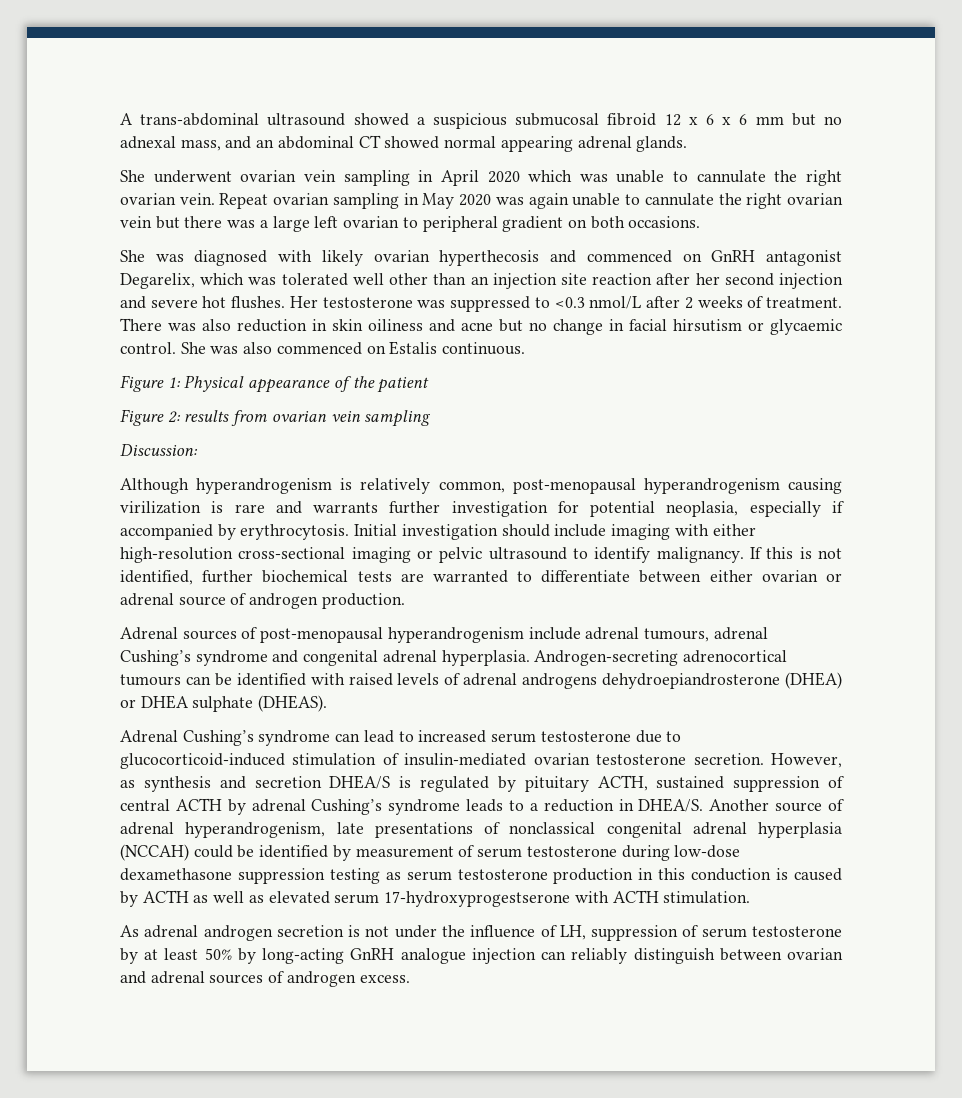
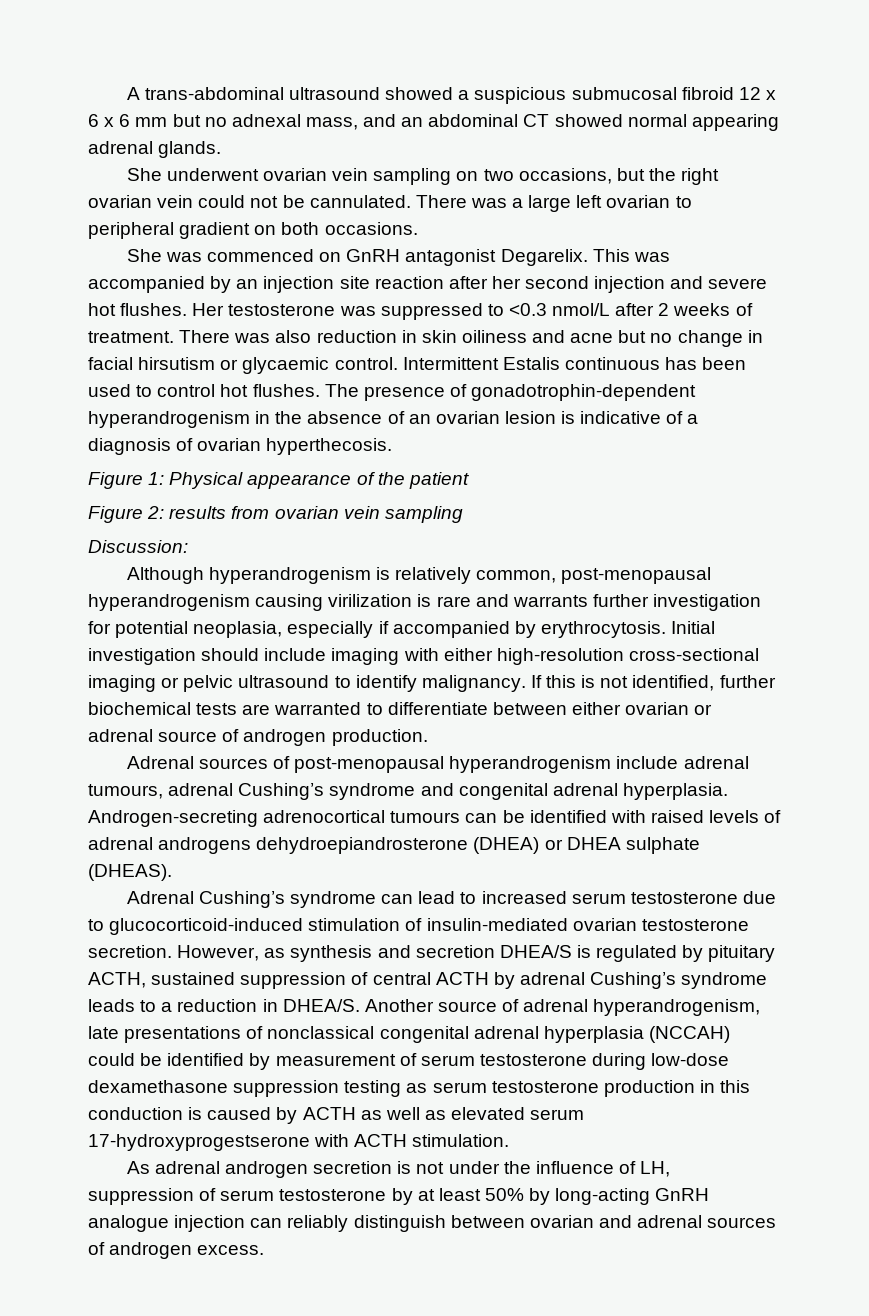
[418,170,842,186] [120,193,844,209] [120,216,223,229] in April 2020 which was unable to cannulate the right ovarian vein. Repeat ovarian sampling in May 2020 was again unable to cannulate the right ovarian vein but there -> [456,168,720,185] [88,195,467,208] on two occasions, but the right ovarian vein could not be cannulated. There
[194,250,843,266] [120,273,467,289] diagnosed with likely ovarian hyperthecosis and commenced on GnRH antagonist Degarelix, which was tolerated well other than -> [207,249,670,266] [88,276,232,293] commenced on GnRH antagonist Degarelix. This was accompanied by
[180,341,526,355] She was also commenced on Estalis continuous. -> [402,357,747,370] [88,384,697,401] [88,411,699,428] [88,438,393,455] Intermittent Estalis continuous has been used to control hot flushes. The presence of gonadotrophin-dependent hyperandrogenism in the absence of an ovarian lesion is indicative of a diagnosis of ovarian hyperthecosis.

